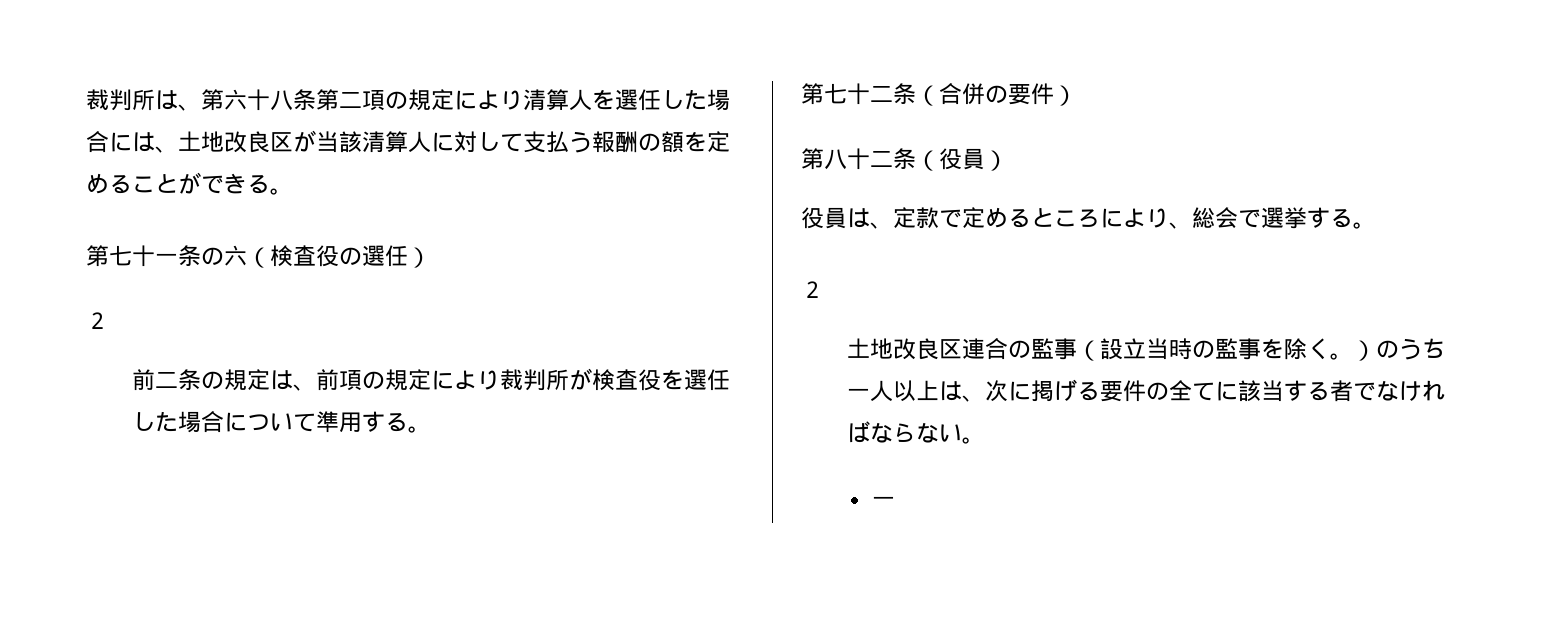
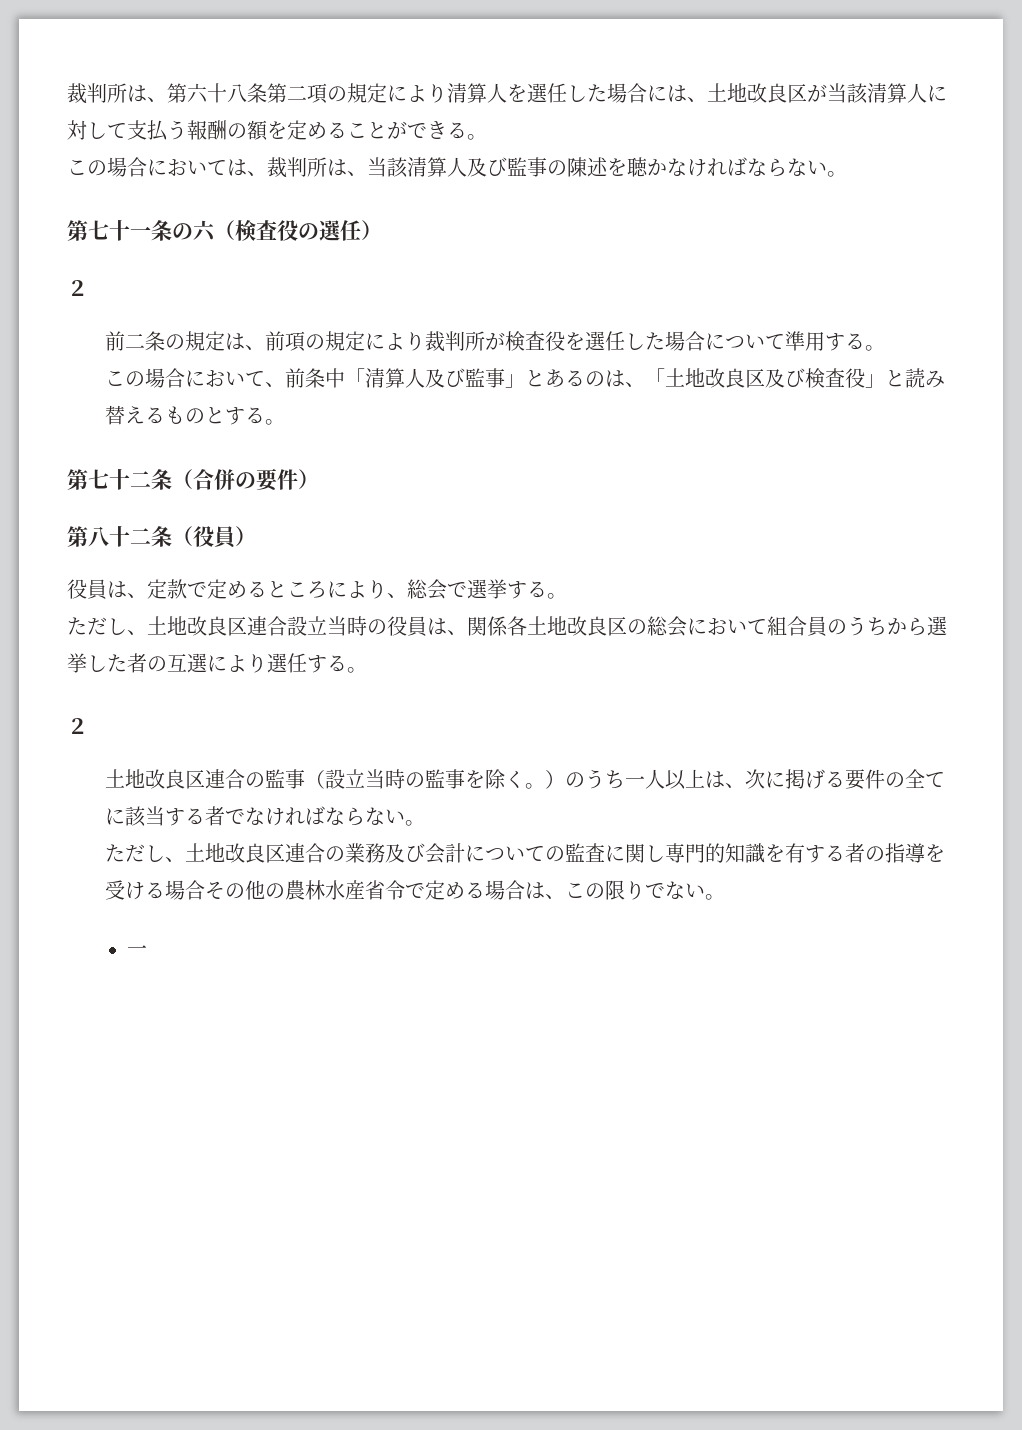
(293, 191) none -> [67,157,847,178] // この場合においては、裁判所は、当該清算人及び監事の陳述を聴かなければならない。
(431, 429) none -> [104,368,945,388] [104,405,285,425] // この場合において、前条中「清算人及び監事」とあるのは、「土地改良区及び検査役」と読み替えるものとする。
(1376, 225) none -> [67,616,948,637] [67,653,367,673] // ただし、土地改良区連合設立当時の役員は、関係各土地改良区の総会において組合員のうちから選挙した者の互選により選任する。
(985, 440) none -> [104,843,945,864] [104,880,725,900] // ただし、土地改良区連合の業務及び会計についての監査に関し専門的知識を有する者の指導を受ける場合その他の農林水産省令で定める場合は、この限りでない。

